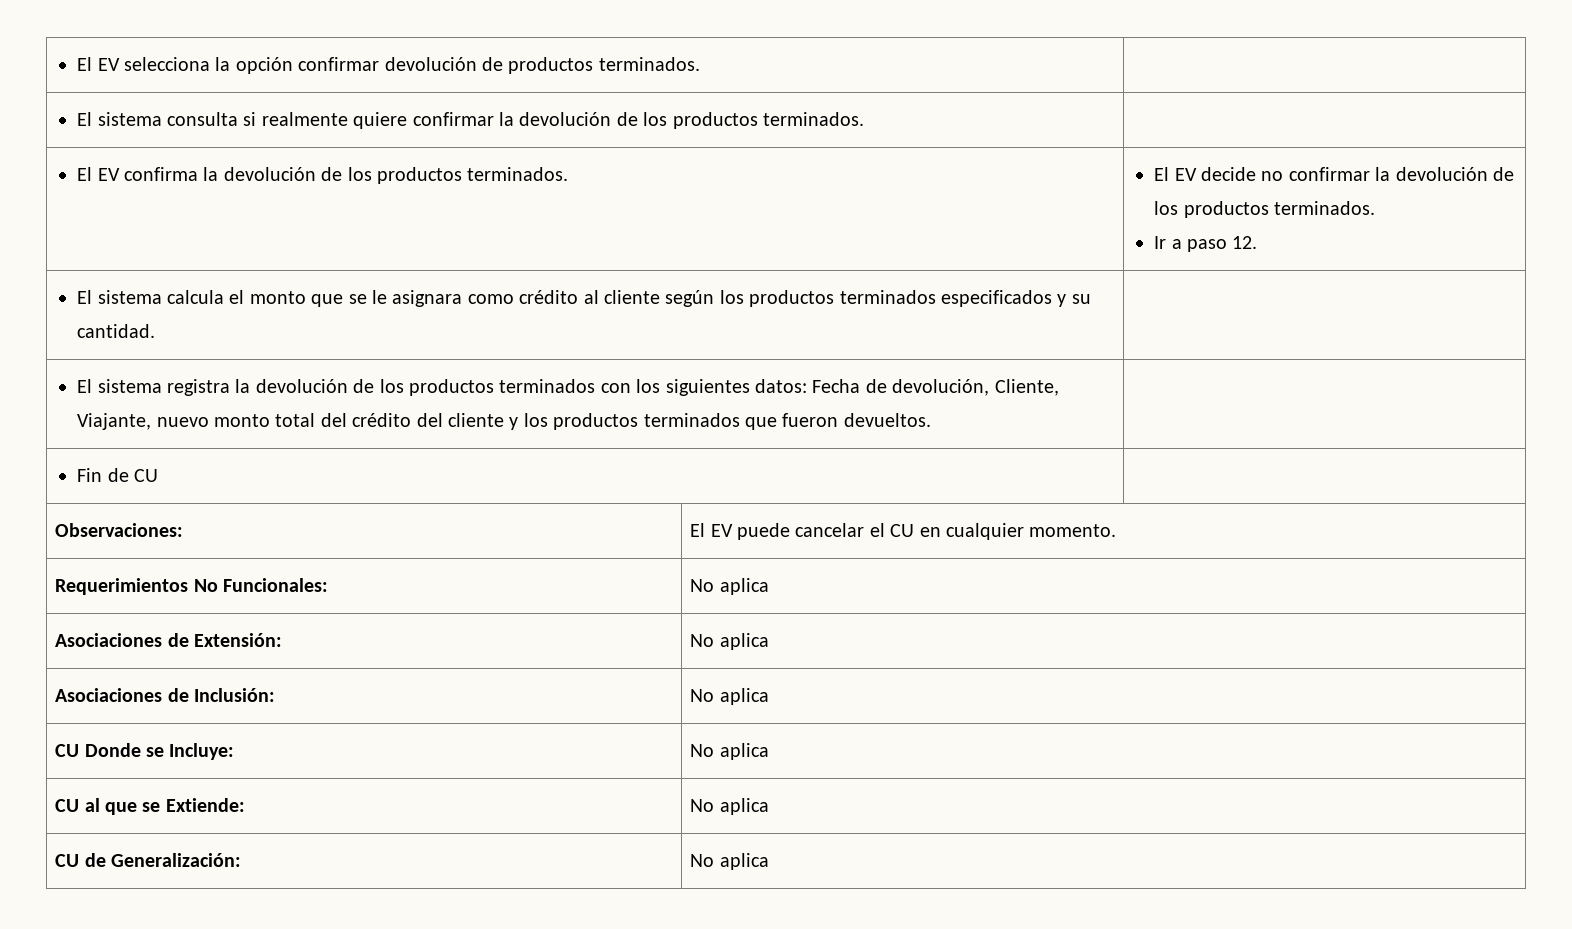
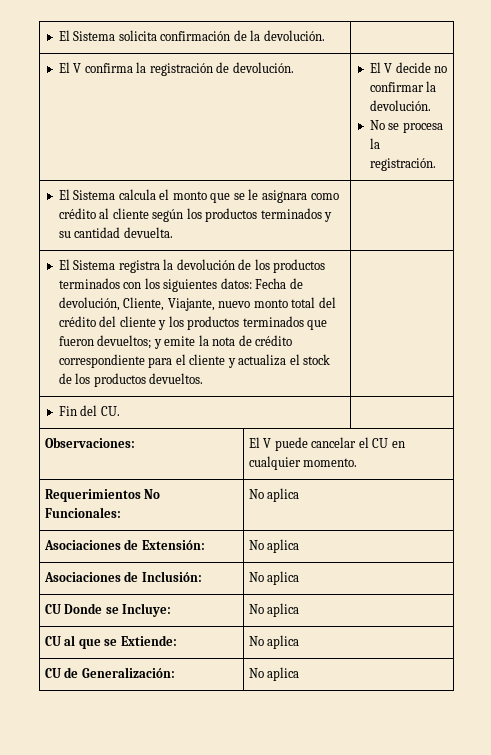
[77,57,700,74] [77,112,865,129] [77,167,569,184] [1154,167,1197,181] El EV selecciona la opción confirmar devolución de productos terminados. | // El sistema consulta si realmente quiere confirmar la devolución de los productos terminados. | // El EV confirma la devolución de los productos terminados. | El EV -> [58,30,325,41] [58,62,294,76] [369,62,393,73] El Sistema solicita confirmación de la devolución. | // El V confirma la registración de devolución. | El V
[1395,167,1515,181] [1154,201,1376,218] [1154,236,1258,252] [77,290,162,304] devolución de los productos terminados. // Ir a paso 12. // El sistema -> [369,100,431,111] [369,120,443,133] [369,138,380,149] [369,158,436,171] [58,189,116,200] devolución. // No se procesa la registración. // El Sistema
[941,290,1053,307] especificados -> (322, 213) none
[77,324,156,338] [77,379,162,393] cantidad. | // El sistema -> [74,227,173,238] [58,259,116,270] cantidad devuelta. | // El Sistema
(839, 420) none -> [97,335,293,349] [58,354,331,368] [58,373,146,387] devueltos; y emite la nota de crédito correspondiente para el cliente y actualiza el stock de los productos
[107,468,159,482] de CU -> [80,405,120,416] del CU.
[710,524,733,537] EV -> [263,438,272,448] V

